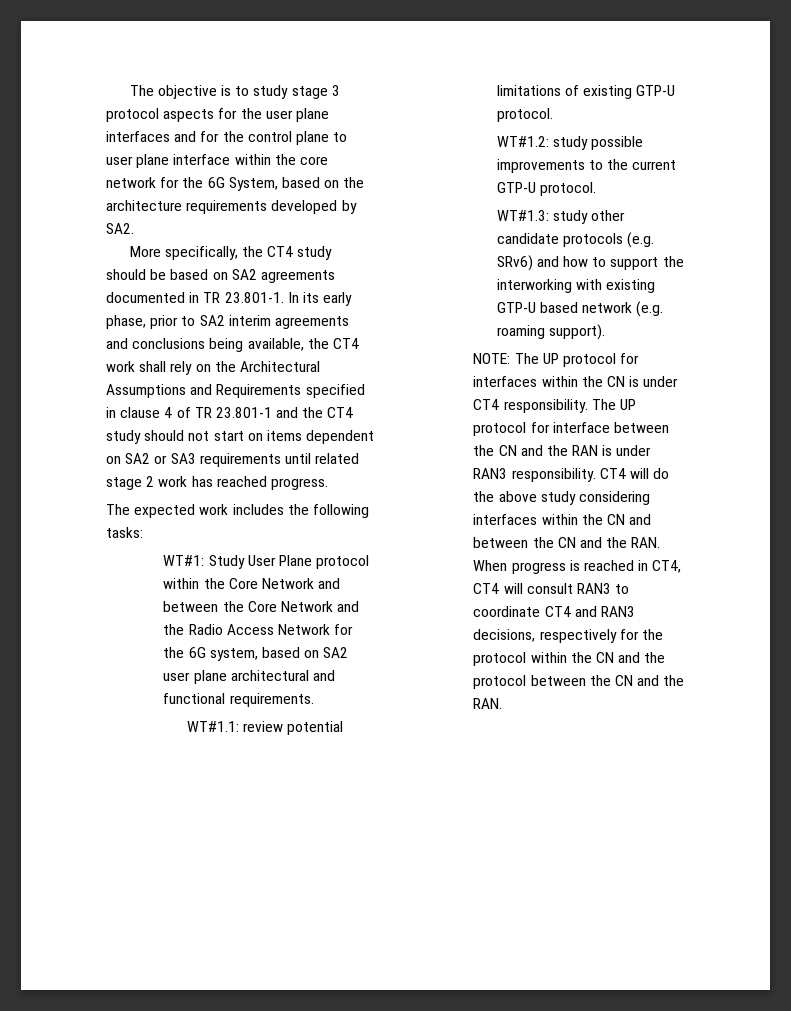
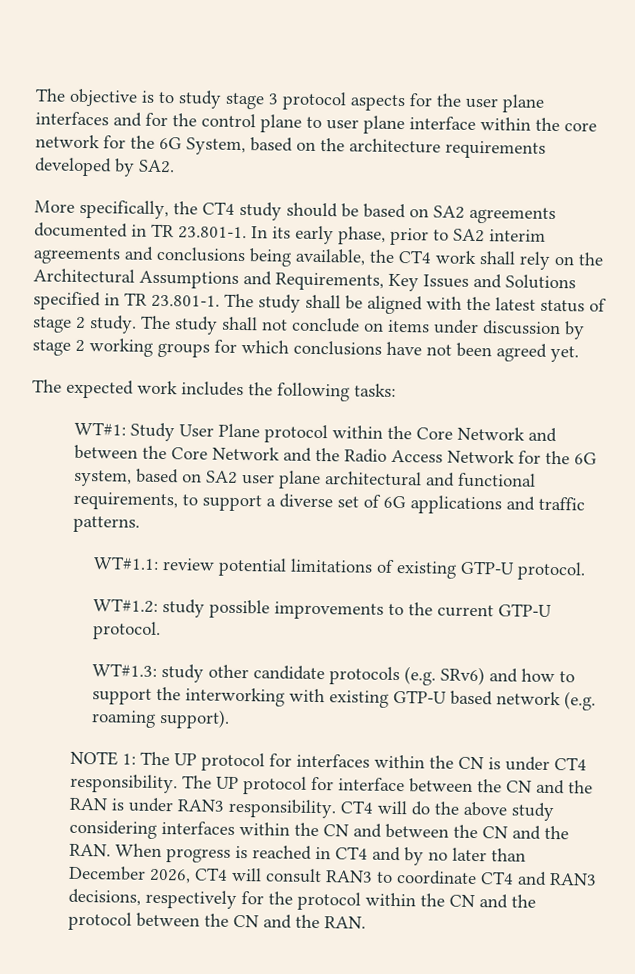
[216,384,365,398] [106,407,354,418] [106,430,375,444] [106,453,360,467] [106,476,328,490] Requirements specified in clause 4 of TR 23.801-1 and the CT4 study should not start on items dependent on SA2 or SA3 requirements until related stage 2 work has reached progress. -> [275,272,576,292] [33,291,607,315] [32,315,585,340] [32,338,579,363] Requirements, Key Issues and Solutions specified in TR 23.801-1. The study shall be aligned with the latest status of stage 2 study. The study shall not conclude on items under discussion by stage 2 working groups for which conclusions have not been agreed yet.
[229,693,314,707] requirements. -> [72,491,585,515] [72,515,140,533] requirements, to support a diverse set of 6G applications and traffic patterns.
[473,353,511,364] NOTE: -> [69,750,136,766] NOTE 1:
[652,560,682,573] CT4, -> [334,846,526,866] [67,865,191,884] CT4 and by no later than December 2026,

